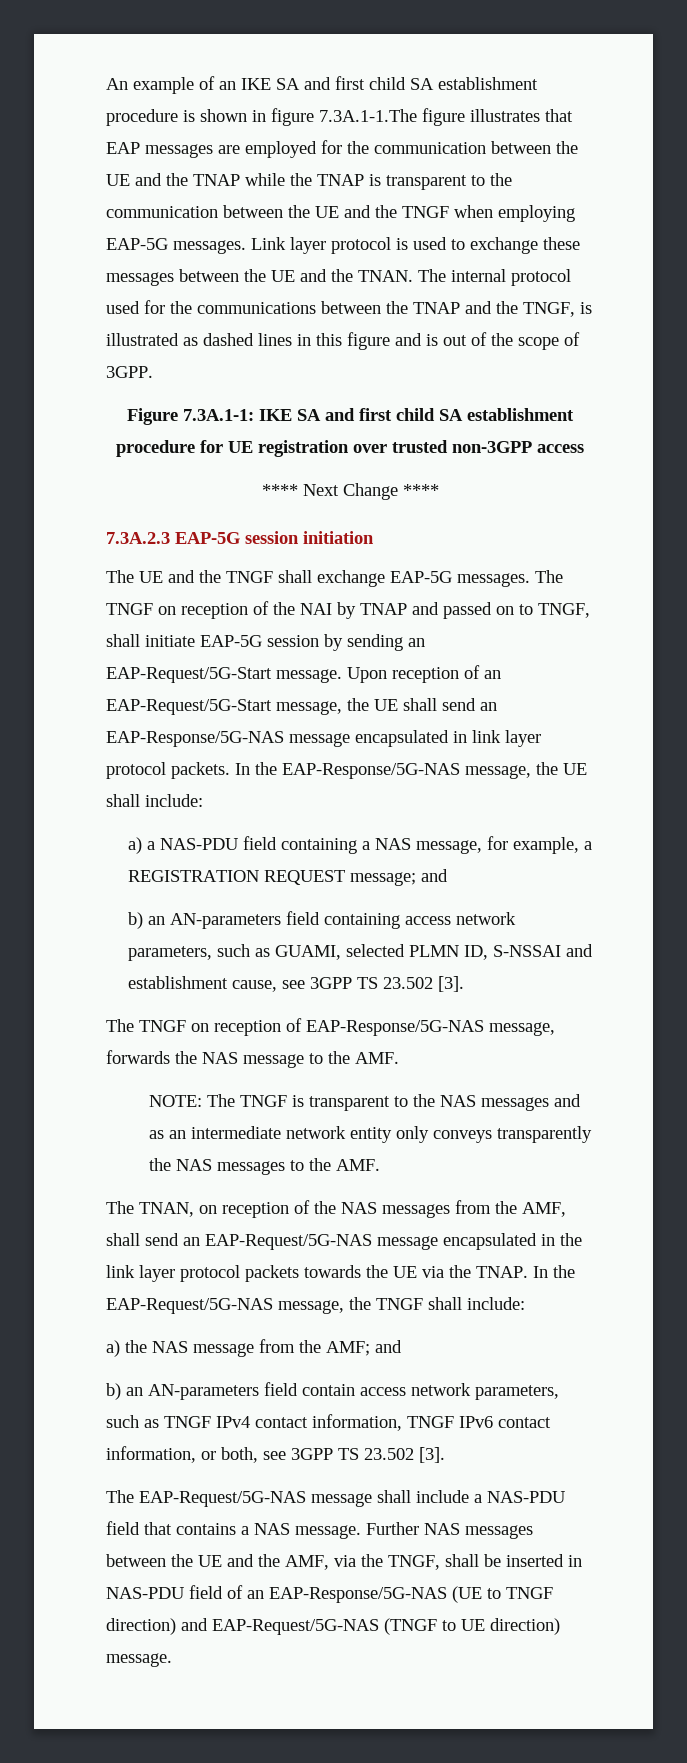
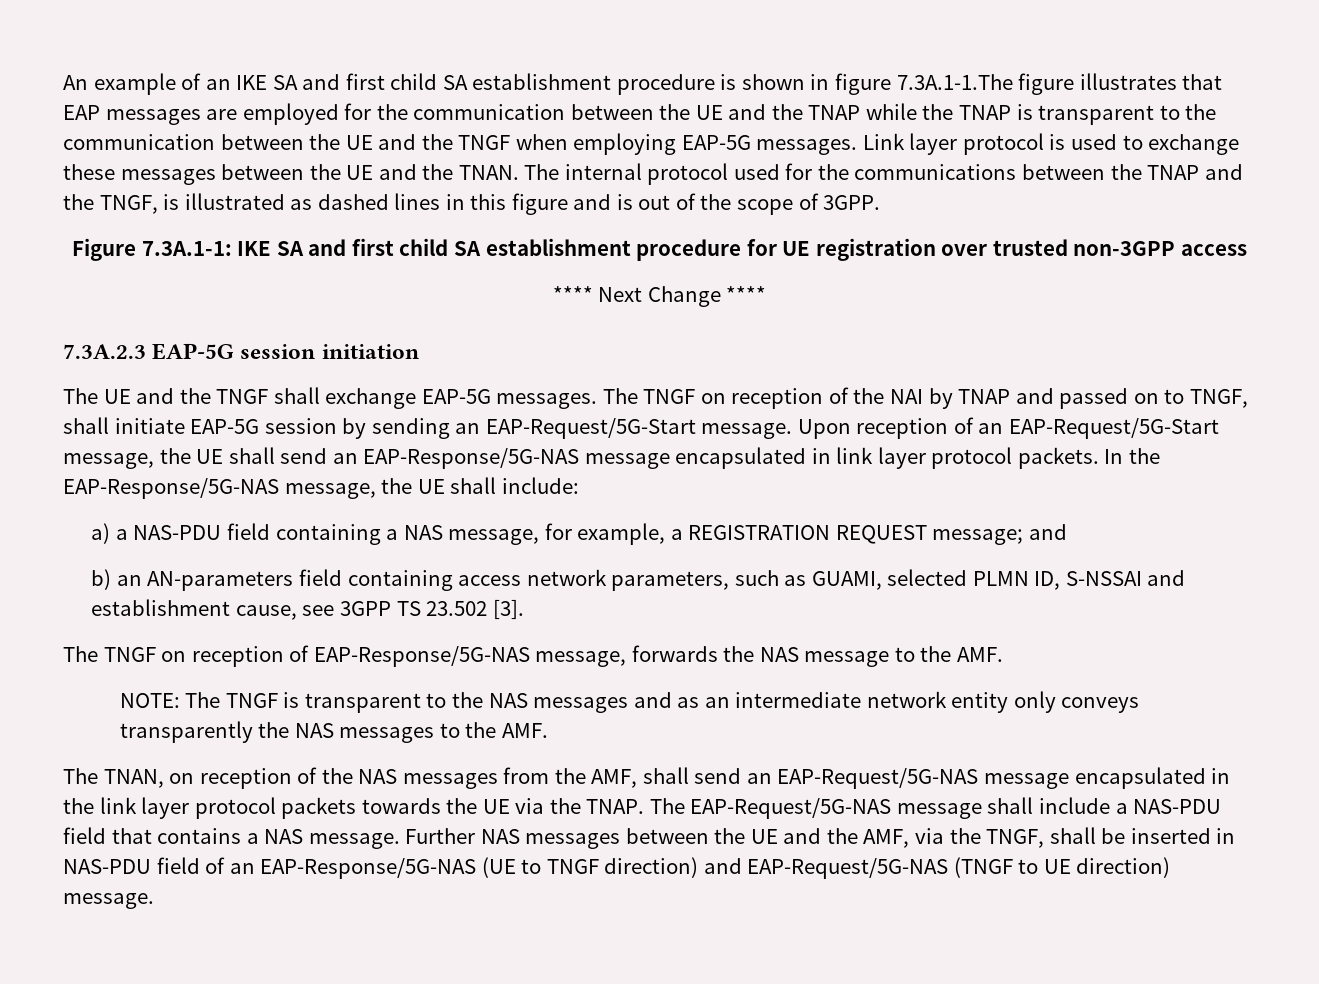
[533,1265,575,1278] [106,1297,525,1314] [106,1339,402,1357] [106,1382,559,1400] [106,1414,551,1431] [106,1446,445,1463] In the EAP-Request/5G-NAS message, the TNGF shall include: // a) the NAS message from the AMF; and // b) an AN-parameters field contain access network parameters, such as TNGF IPv4 contact information, TNGF IPv6 contact information, or both, see 3GPP TS 23.502 [3]. // -> (645, 806) none

